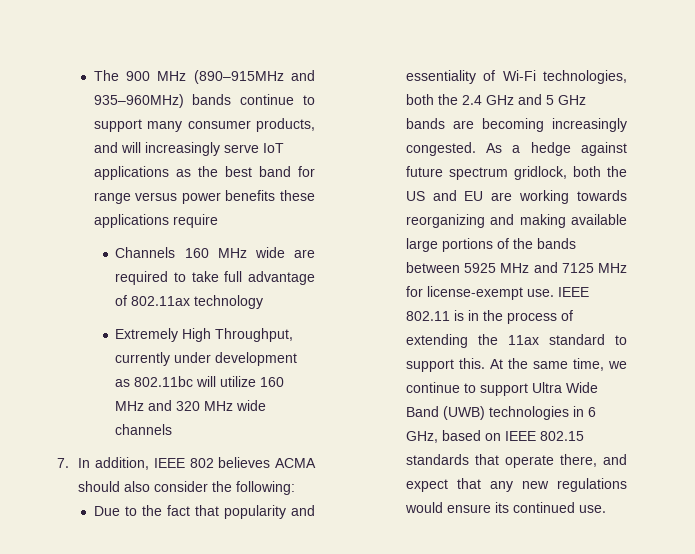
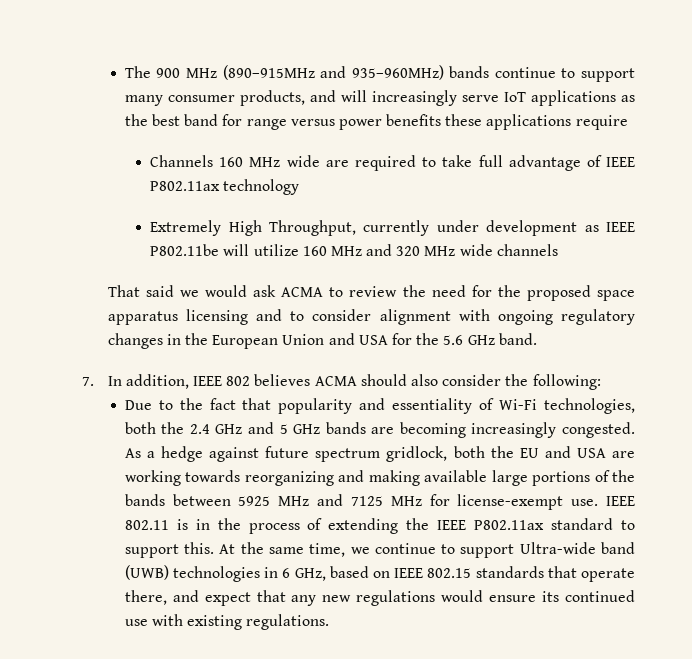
[131,296,191,306] 802.11ax -> [606,157,636,167] [150,181,221,191] IEEE P802.11ax
[134,376,194,387] 802.11bc -> [605,222,635,232] [150,244,220,256] IEEE P802.11be
(173, 429) none -> [107,285,635,301] [107,309,635,325] [107,333,537,349] // That said we would ask ACMA to review the need for the proposed space apparatus licensing and to consider alignment with ongoing regulatory changes in the European Union and USA for the 5.6 GHz band.
[405,190,484,201] US and EU -> [519,446,606,458] EU and USA
[507,335,539,345] 11ax -> [437,520,545,530] IEEE P802.11ax
[531,382,598,393] [405,406,439,417] Ultra Wide Band -> [519,542,635,554] Ultra-wide band
[578,505,606,513] use. -> [124,614,330,630] use with existing regulations.

